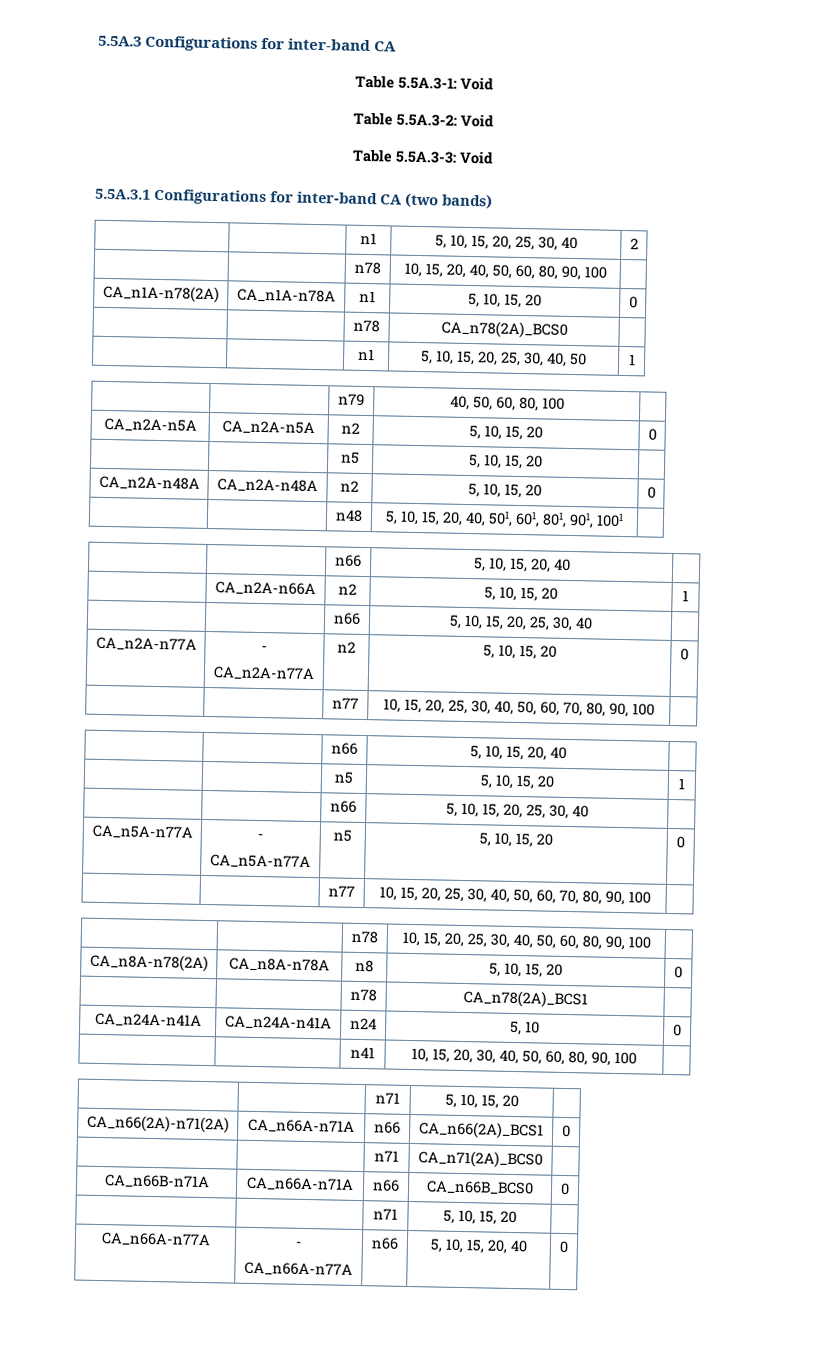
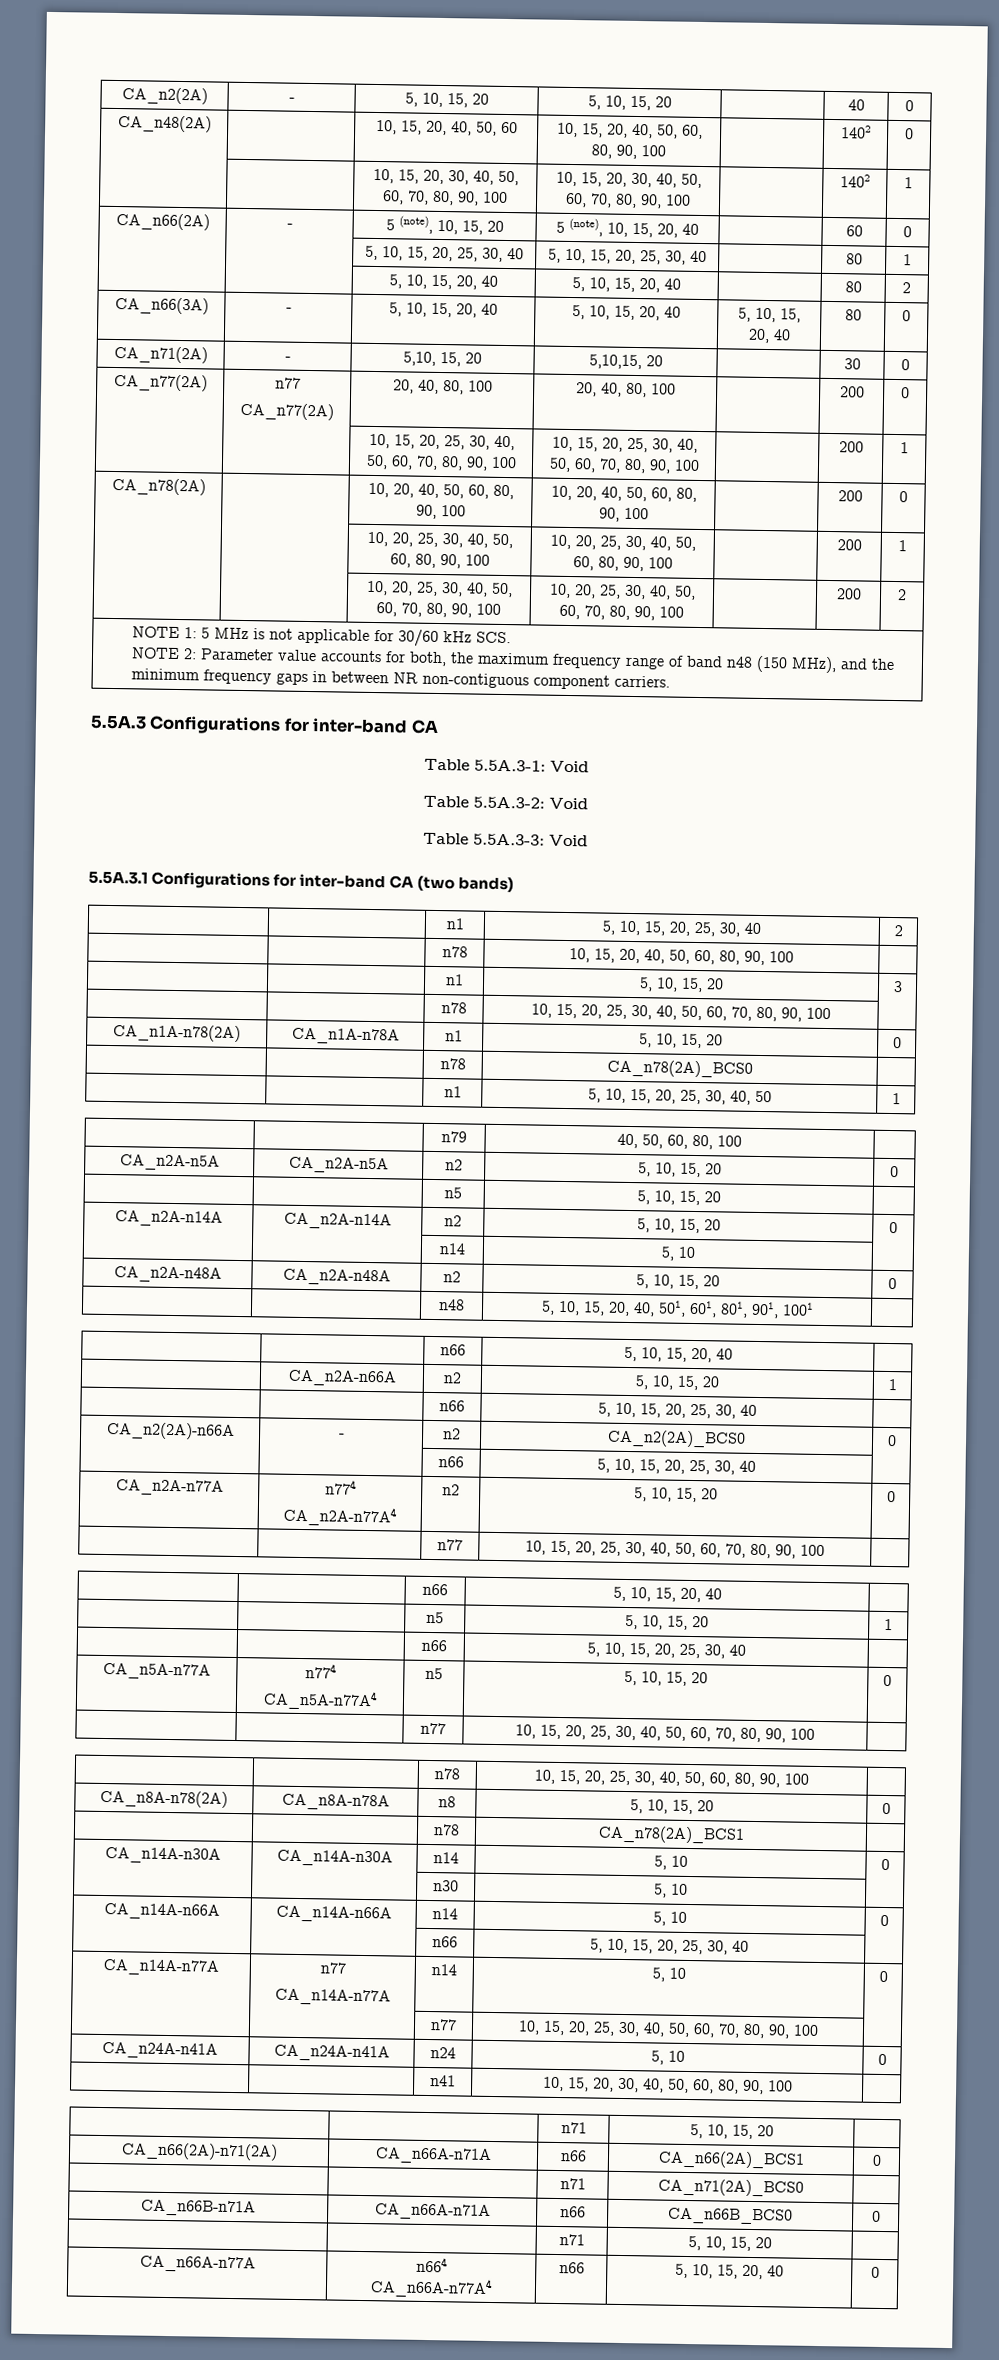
(98, 41) none -> [121,87,208,105] [288,97,295,102] [404,92,489,108] [587,95,672,111] [847,99,865,111] [905,100,914,112] [117,115,212,133] [375,119,518,136] [556,122,703,139] [591,144,666,159] [840,125,872,139] [905,128,914,140] [372,168,519,186] [382,190,508,206] [555,171,702,188] [565,192,691,209] [839,174,871,188] [904,177,913,189] [115,212,210,231] [286,223,293,228] [385,215,504,235] [556,217,699,238] [845,225,863,237] [903,226,912,238] [365,245,524,262] [548,248,707,265] [845,253,863,265] [903,254,912,266] [389,274,498,290] [572,277,681,293] [844,281,862,293] [902,282,911,294] [114,296,209,315] [285,307,292,312] [389,302,498,318] [572,305,681,321] [738,307,801,323] [747,328,791,344] [844,309,862,321] [902,310,911,322] [113,345,208,364] [284,356,291,361] [403,351,482,367] [588,354,663,370] [843,358,861,370] [901,359,910,371] [113,373,208,392] [274,377,301,389] [239,402,334,421] [392,379,493,395] [575,382,676,398] [839,386,865,398] [901,387,910,399] [368,433,515,451] [365,454,517,471] [551,436,698,453] [548,457,700,474] [838,441,864,453] [900,442,909,454] [111,477,206,496] [367,482,514,500] [415,504,466,519] [550,485,697,502] [598,507,649,522] [837,490,863,502] [899,491,908,503] [366,531,513,549] [389,553,490,569] [549,534,696,551] [572,556,673,572] [836,539,862,551] [898,540,907,552] [365,580,513,598] [376,602,501,618] [548,583,696,600] [559,604,684,621] [835,588,862,600] [897,589,907,601] [131,626,511,647] [130,647,895,674] [130,668,670,690] CA_n2(2A) | - | 5, 10, 15, 20 | 5, 10, 15, 20 | | 40 | 0 // CA_n48(2A) | | 10, 15, 20, 40, 50, 60 | 10, 15, 20, 40, 50, 60, 80, 90, 100 | | 1402 | 0 // | | 10, 15, 20, 30, 40, 50, 60, 70, 80, 90, 100 | 10, 15, 20, 30, 40, 50, 60, 70, 80, 90, 100 | | 1402 | 1 // CA_n66(2A) | - | 5 (note), 10, 15, 20 | 5 (note), 10, 15, 20, 40 | | 60 | 0 // | | 5, 10, 15, 20, 25, 30, 40 | 5, 10, 15, 20, 25, 30, 40 | | 80 | 1 // | | 5, 10, 15, 20, 40 | 5, 10, 15, 20, 40 | | 80 | 2 // CA_n66(3A) | - | 5, 10, 15, 20, 40 | 5, 10, 15, 20, 40 | 5, 10, 15, 20, 40 | 80 | 0 // CA_n71(2A) | - | 5,10, 15, 20 | 5,10,15, 20 | | 30 | 0 // CA_n77(2A) | n77 // CA_n77(2A) | 20, 40, 80, 100 | 20, 40, 80, 100 | | 200 | 0 // | | 10, 15, 20, 25, 30, 40, 50, 60, 70, 80, 90, 100 | 10, 15, 20, 25, 30, 40, 50, 60, 70, 80, 90, 100 | | 200 | 1 // CA_n78(2A) | | 10, 20, 40, 50, 60, 80, 90, 100 | 10, 20, 40, 50, 60, 80, 90, 100 | | 200 | 0 // | | 10, 20, 25, 30, 40, 50, 60, 80, 90, 100 | 10, 20, 25, 30, 40, 50, 60, 80, 90, 100 | | 200 | 1 // | | 10, 20, 25, 30, 40, 50, 60, 70, 80, 90, 100 | 10, 20, 25, 30, 40, 50, 60, 70, 80, 90, 100 | | 200 | 2 // NOTE 1: 5 MHz is not applicable for 30/60 kHz SCS. // NOTE 2: Parameter value accounts for both, the maximum frequency range of band n48 (150 MHz), and the minimum frequency gaps in between NR non-contiguous component carriers. //
(607, 272) none -> [444,974,464,986] [638,977,724,993] [892,981,903,993] [440,1002,467,1014] [530,1003,831,1022] // | | n1 | 5, 10, 15, 20 | 3 // | | n78 | 10, 15, 20, 25, 30, 40, 50, 60, 70, 80, 90, 100 |
(543, 461) none -> [114,1210,223,1227] [283,1212,392,1230] [444,1215,462,1227] [636,1218,721,1234] [889,1221,898,1234] [439,1243,466,1255] [660,1246,695,1261] // CA_n2A-n14A | CA_n2A-n14A | n2 | 5, 10, 15, 20 | 0 // | | n14 | 5, 10 |
[95,636,197,652] [261,646,268,652] [213,666,315,682] // CA_n2A-n77A | - // CA_n2A-n77A -> [105,1421,235,1440] [338,1433,345,1438] [443,1428,461,1440] [607,1429,746,1448] [886,1434,897,1447] [438,1456,464,1468] [596,1458,756,1475] [115,1479,224,1496] [324,1479,357,1495] [282,1505,397,1527] // CA_n2(2A)-n66A | - | n2 | CA_n2(2A)_BCS0 | 0 // | | n66 | 5, 10, 15, 20, 25, 30, 40 | // CA_n2A-n77A | n774 // CA_n2A-n77A4
[257,833,264,840] [210,854,311,870] - // CA_n5A-n77A -> [304,1663,337,1679] [262,1689,378,1711] n774 // CA_n5A-n77A4
(588, 999) none -> [105,1847,221,1864] [276,1849,393,1867] [433,1852,459,1864] [653,1855,688,1870] [880,1858,890,1871] [433,1880,459,1892] [652,1883,688,1898] [104,1903,220,1920] [275,1905,392,1923] [432,1908,458,1920] [652,1911,687,1926] [879,1914,889,1927] [432,1936,458,1948] [590,1938,749,1955] [103,1959,219,1976] [319,1962,346,1974] [274,1988,391,2006] [431,1964,457,1976] [651,1967,686,1982] [878,1970,888,1983] [430,2019,457,2031] [517,2020,819,2039] // CA_n14A-n30A | CA_n14A-n30A | n14 | 5, 10 | 0 // | | n30 | 5, 10 | // CA_n14A-n66A | CA_n14A-n66A | n14 | 5, 10 | 0 // | | n66 | 5, 10, 15, 20, 25, 30, 40 | // CA_n14A-n77A | n77 // CA_n14A-n77A | n14 | 5, 10 | 0 // | | n77 | 10, 15, 20, 25, 30, 40, 50, 60, 70, 80, 90, 100 |
[295,1241,302,1247] [244,1261,353,1277] - // CA_n66A-n77A -> [415,2256,448,2273] [369,2277,493,2299] n664 // CA_n66A-n77A4

